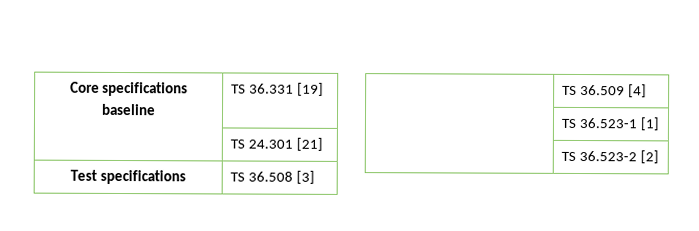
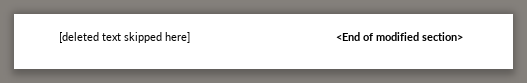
[69,81,189,97] [102,103,156,116] [231,82,325,96] [230,137,324,151] [70,169,186,185] [230,170,316,184] [562,84,648,98] [561,117,660,131] [561,150,660,164] Core specifications baseline | TS 36.331 [19] // | TS 24.301 [21] // Test specifications | TS 36.508 [3] // | TS 36.509 [4] // | TS 36.523-1 [1] // | TS 36.523-2 [2] -> [59,32,190,43] [335,32,463,41] [deleted text skipped here] // <End of modified section>

